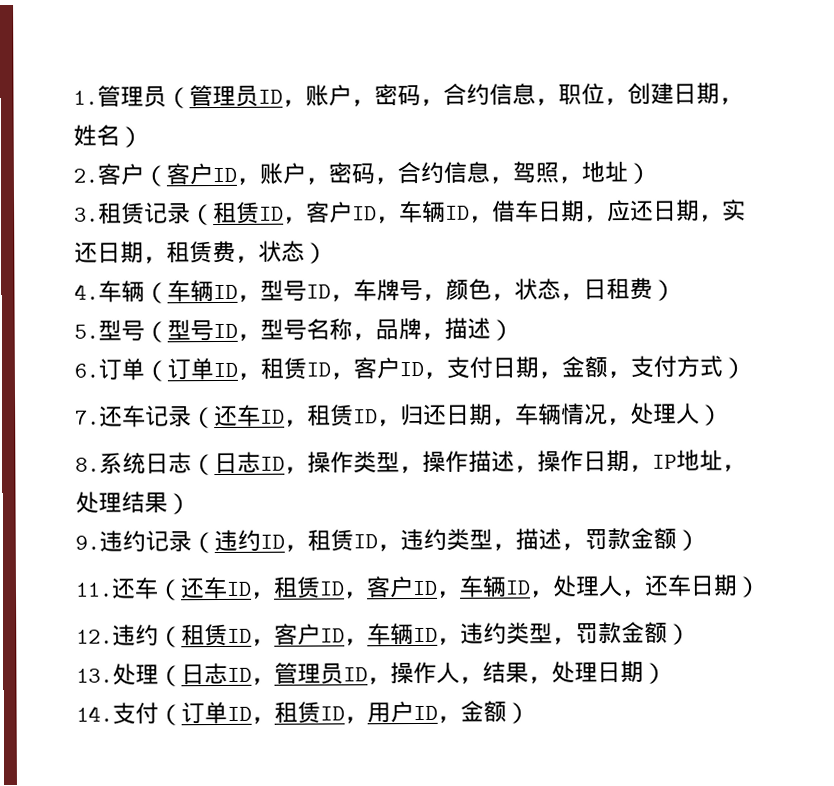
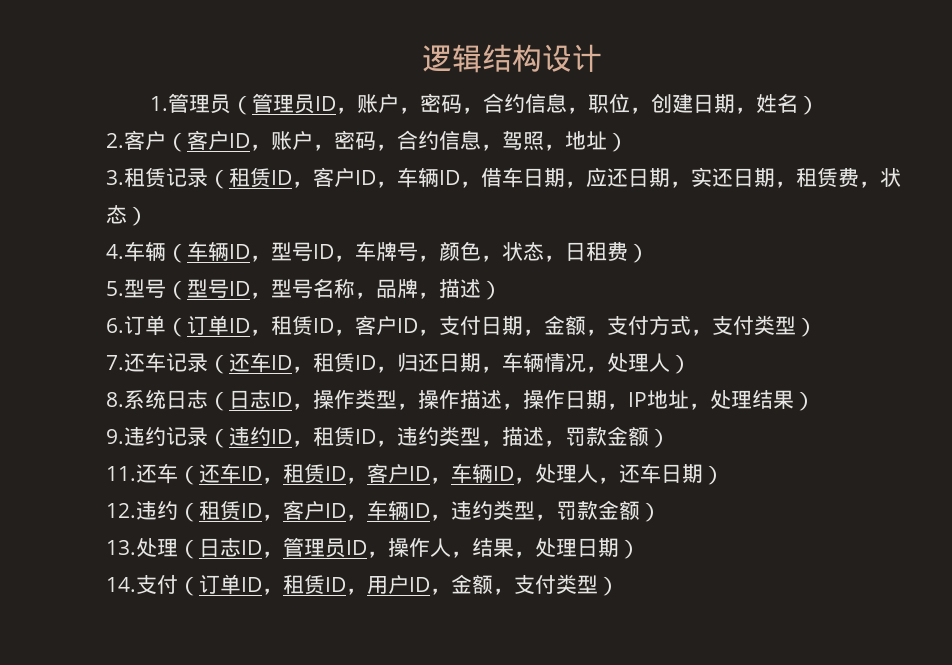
(73, 97) none -> [422,44,602,73] 逻辑结构设计 //
(723, 366) none -> [691,315,796,336] ，支付类型
(507, 711) none -> [493,574,598,595] ，支付类型

